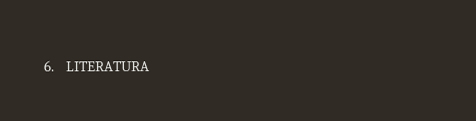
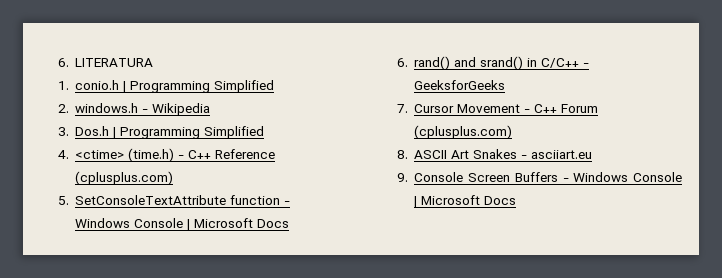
(151, 66) none -> [57,80,275,93] [57,103,211,116] [57,126,265,139] [57,148,276,162] [75,171,174,185] [57,195,291,205] [75,218,290,230] [396,56,590,70] [414,80,506,90] [396,104,599,113] [414,125,513,139] [396,149,593,159] [396,172,682,182] [414,195,517,207] // 1. conio.h | Programming Simplified // 2. windows.h - Wikipedia // 3. Dos.h | Programming Simplified // 4. <ctime> (time.h) - C++ Reference (cplusplus.com) // 5. SetConsoleTextAttribute function - Windows Console | Microsoft Docs // 6. rand() and srand() in C/C++ - GeeksforGeeks // 7. Cursor Movement - C++ Forum (cplusplus.com) // 8. ASCII Art Snakes - asciiart.eu // 9. Console Screen Buffers - Windows Console | Microsoft Docs

